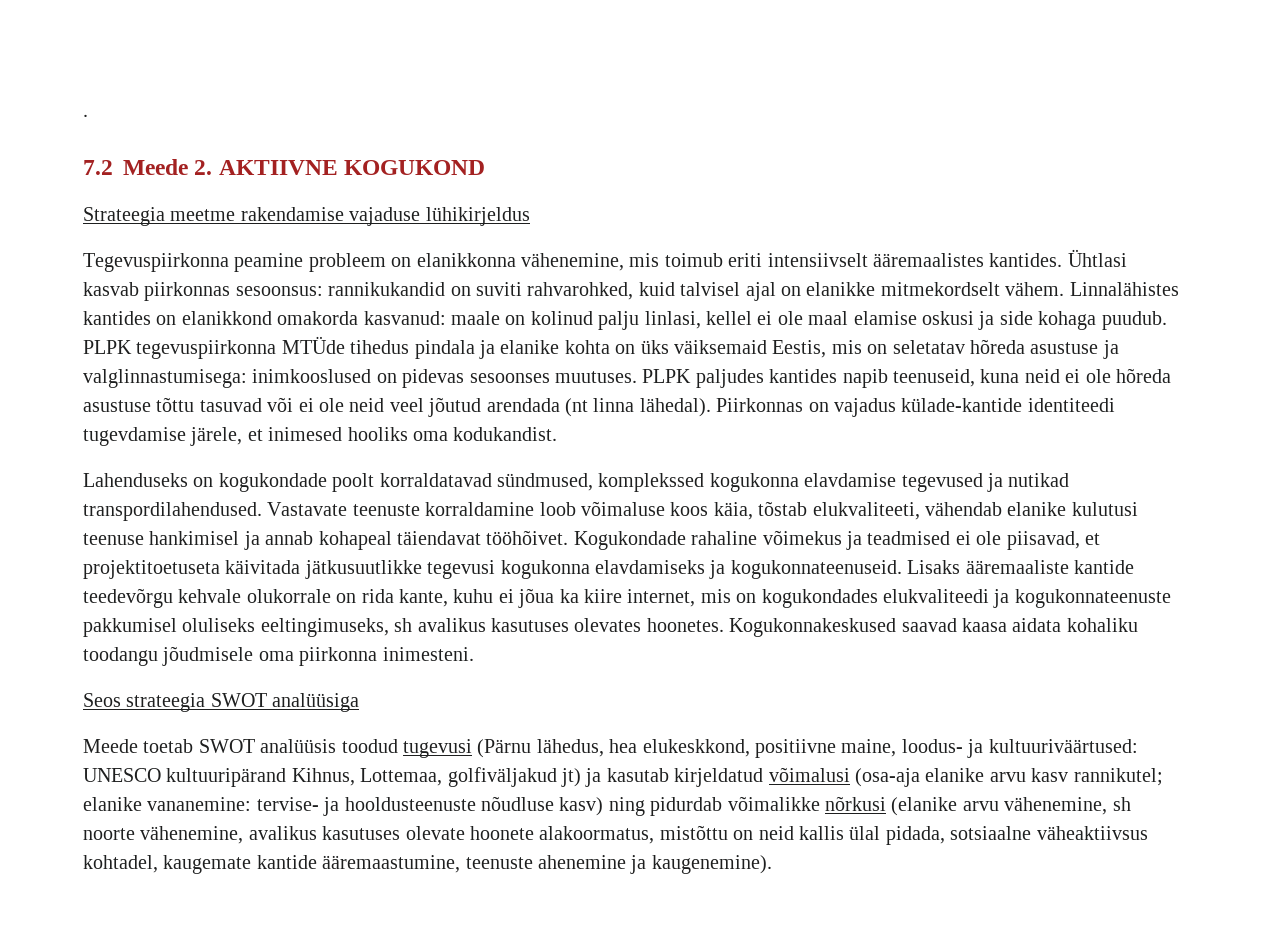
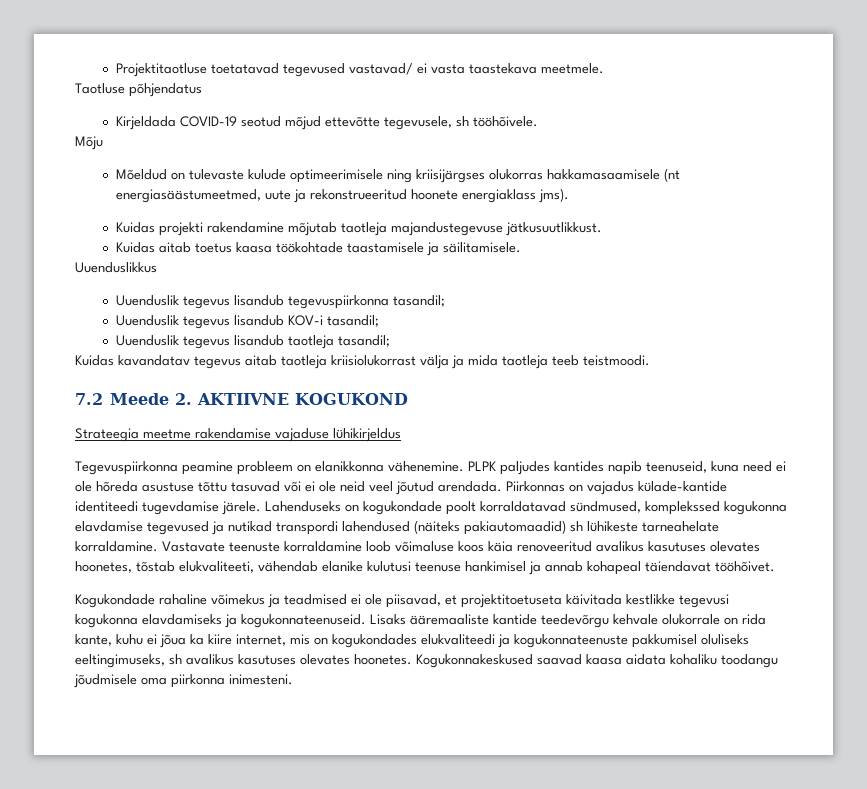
[83,114,88,117] . -> [116,63,605,77] [75,83,202,97] [116,116,539,130] [75,136,103,150] [116,168,681,183] [116,188,570,203] [116,222,603,236] [116,242,522,256] [75,262,157,273] [116,295,446,309] [116,315,380,329] [116,335,391,349] [75,355,650,369] Projektitaotluse toetatavad tegevused vastavad/ ei vasta taastekava meetmele. // Taotluse põhjendatus // Kirjeldada COVID-19 seotud mõjud ettevõtte tegevusele, sh tööhõivele. // Mõju // Mõeldud on tulevaste kulude optimeerimisele ning kriisijärgses olukorras hakkamasaamisele (nt energiasäästumeetmed, uute ja rekonstrueeritud hoonete energiaklass jms). // Kuidas projekti rakendamine mõjutab taotleja majandustegevuse jätkusuutlikkust. // Kuidas aitab toetus kaasa töökohtade taastamisele ja säilitamisele. // Uuenduslikkus // Uuenduslik tegevus lisandub tegevuspiirkonna tasandil; // Uuenduslik tegevus lisandub KOV-i tasandil; // Uuenduslik tegevus lisandub taotleja tasandil; // Kuidas kavandatav tegevus aitab taotleja kriisiolukorrast välja ja mida taotleja teeb teistmoodi.
[521,249,1127,271] [83,282,1179,301] [83,311,1167,330] [83,336,1119,359] [83,369,637,388] vähenemine, mis toimub eriti intensiivselt ääremaalistes kantides. Ühtlasi kasvab piirkonnas sesoonsus: rannikukandid on suviti rahvarohked, kuid talvisel ajal on elanikke mitmekordselt vähem. Linnalähistes kantides on elanikkond omakorda kasvanud: maale on kolinud palju linlasi, kellel ei ole maal elamise oskusi ja side kohaga puudub. PLPK tegevuspiirkonna MTÜde tihedus pindala ja elanike kohta on üks väiksemaid Eestis, mis on seletatav hõreda asustuse ja valglinnastumisega: inimkooslused on pidevas sesoonses muutuses. -> [388,461,464,472] vähenemine.
[1024,369,1060,383] neid -> [743,461,772,472] need
[486,398,711,417] arendada (nt linna lähedal). -> [438,481,502,492] arendada.
[190,427,558,446] järele, et inimesed hooliks oma kodukandist. // -> [222,501,261,515] järele.
[83,502,262,521] transpordilahendused. -> [276,520,719,535] [75,541,158,552] transpordi lahendused (näiteks pakiautomaadid) sh lühikeste tarneahelate korraldamine.
[713,502,753,520] käia, -> [488,541,760,552] [75,561,132,573] käia renoveeritud avalikus kasutuses olevates hoonetes,
(569, 537) none -> (775, 566) //
[304,560,422,579] jätkusuutlikke -> [626,594,675,605] kestlikke
[83,693,360,712] [83,739,1138,758] [83,767,1163,787] [83,796,1131,816] [83,825,1148,845] [83,855,772,874] // Seos strateegia SWOT analüüsiga // Meede toetab SWOT analüüsis toodud tugevusi (Pärnu lähedus, hea elukeskkond, positiivne maine, loodus- ja kultuuriväärtused: UNESCO kultuuripärand Kihnus, Lottemaa, golfiväljakud jt) ja kasutab kirjeldatud võimalusi (osa-aja elanike arvu kasv rannikutel; elanike vananemine: tervise- ja hooldusteenuste nõudluse kasv) ning pidurdab võimalikke nõrkusi (elanike arvu vähenemine, sh noorte vähenemine, avalikus kasutuses olevate hoonete alakoormatus, mistõttu on neid kallis ülal pidada, sotsiaalne väheaktiivsus kohtadel, kaugemate kantide ääremaastumine, teenuste ahenemine ja kaugenemine). -> (293, 679) none

